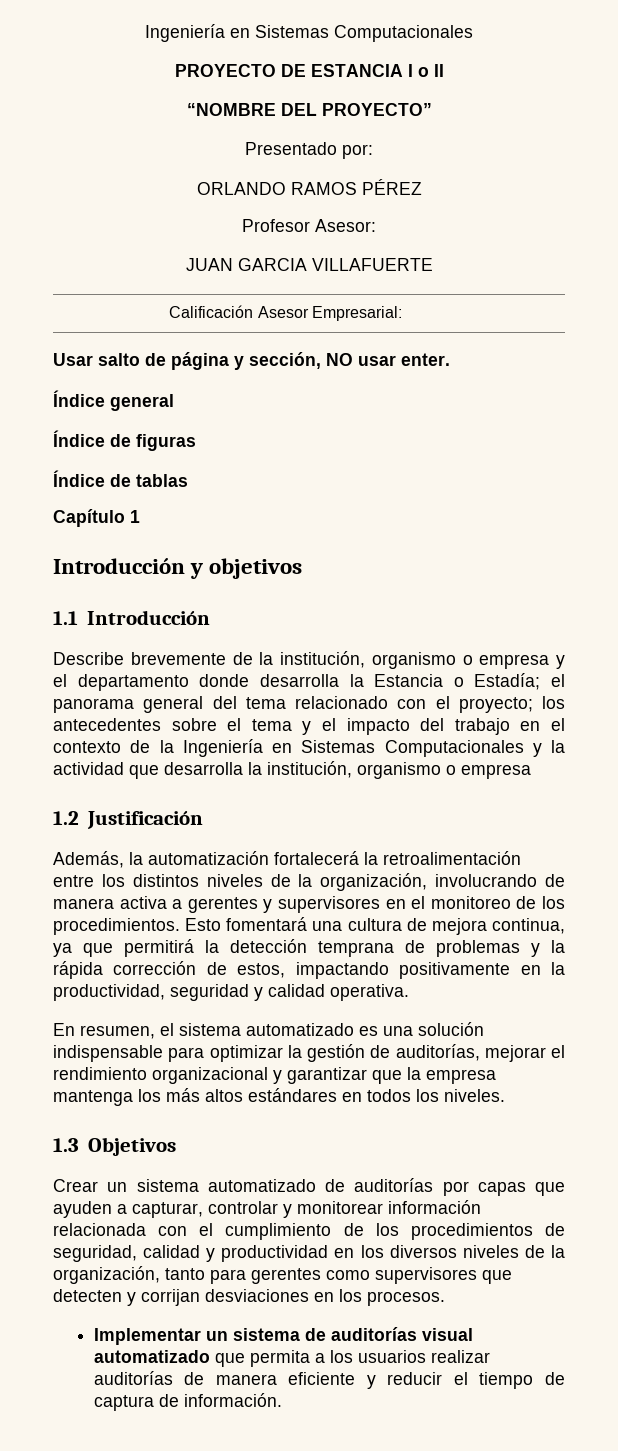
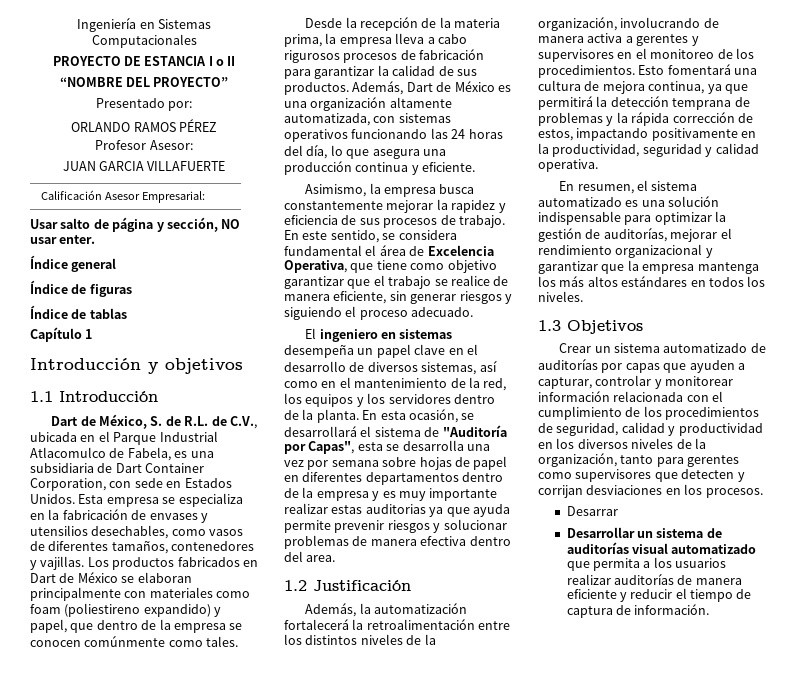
[53,651,565,669] [53,673,565,691] [53,696,565,713] [53,718,566,735] [53,739,565,757] [53,761,531,779] Describe brevemente de la institución, organismo o empresa y el departamento donde desarrolla la Estancia o Estadía; el panorama general del tema relacionado con el proyecto; los antecedentes sobre el tema y el impacto del trabajo en el contexto de la Ingeniería en Sistemas Computacionales y la actividad que desarrolla la institución, organismo o empresa -> [51,414,257,429] [30,431,218,445] [30,447,214,461] [30,463,205,473] [30,478,232,491] [30,493,243,507] [30,509,208,523] [30,525,244,539] [30,541,255,554] [30,556,258,570] [30,572,192,583] [30,587,251,601] [30,603,222,617] [30,619,243,633] [30,635,239,647] [305,17,501,31] [284,33,467,47] [284,49,485,63] [284,65,477,79] [284,81,511,95] [284,97,452,111] [284,113,451,126] [284,128,503,142] [284,144,446,159] [284,161,476,175] [305,183,475,197] [284,199,506,213] [284,215,505,228] [284,230,457,243] [284,245,494,256] [284,260,497,273] [284,275,509,289] [284,291,512,304] [284,306,474,320] [305,328,453,342] [284,344,478,358] [284,360,497,375] [284,377,507,391] [284,393,495,407] [284,409,475,423] [284,425,507,437] [284,440,490,454] [284,456,508,470] [284,472,504,485] [284,487,498,501] [284,503,510,517] [284,519,507,533] [284,535,511,549] [284,551,336,562] Dart de México, S. de R.L. de C.V., ubicada en el Parque Industrial Atlacomulco de Fabela, es una subsidiaria de Dart Container Corporation, con sede en Estados Unidos. Esta empresa se especializa en la fabricación de envases y utensilios desechables, como vasos de diferentes tamaños, contenedores y vajillas. Los productos fabricados en Dart de México se elaboran principalmente con materiales como foam (poliestireno expandido) y papel, que dentro de la empresa se conocen comúnmente como tales. // Desde la recepción de la materia prima, la empresa lleva a cabo rigurosos procesos de fabricación para garantizar la calidad de sus productos. Además, Dart de México es una organización altamente automatizada, con sistemas operativos funcionando las 24 horas del día, lo que asegura una producción continua y eficiente. // Asimismo, la empresa busca constantemente mejorar la rapidez y eficiencia de sus procesos de trabajo. En este sentido, se considera fundamental el área de Excelencia Operativa, que tiene como objetivo garantizar que el trabajo se realice de manera eficiente, sin generar riesgos y siguiendo el proceso adecuado. // El ingeniero en sistemas desempeña un papel clave en el desarrollo de diversos sistemas, así como en el mantenimiento de la red, los equipos y los servidores dentro de la planta. En esta ocasión, se desarrollará el sistema de "Auditoría por Capas", esta se desarrolla una vez por semana sobre hojas de papel en diferentes departamentos dentro de la empresa y es muy importante realizar estas auditorias ya que ayuda permite prevenir riesgos y solucionar problemas de manera efectiva dentro del area.
[93,1328,201,1345] Implementar -> [566,506,618,516] [566,527,635,538] Desarrar // Desarrollar

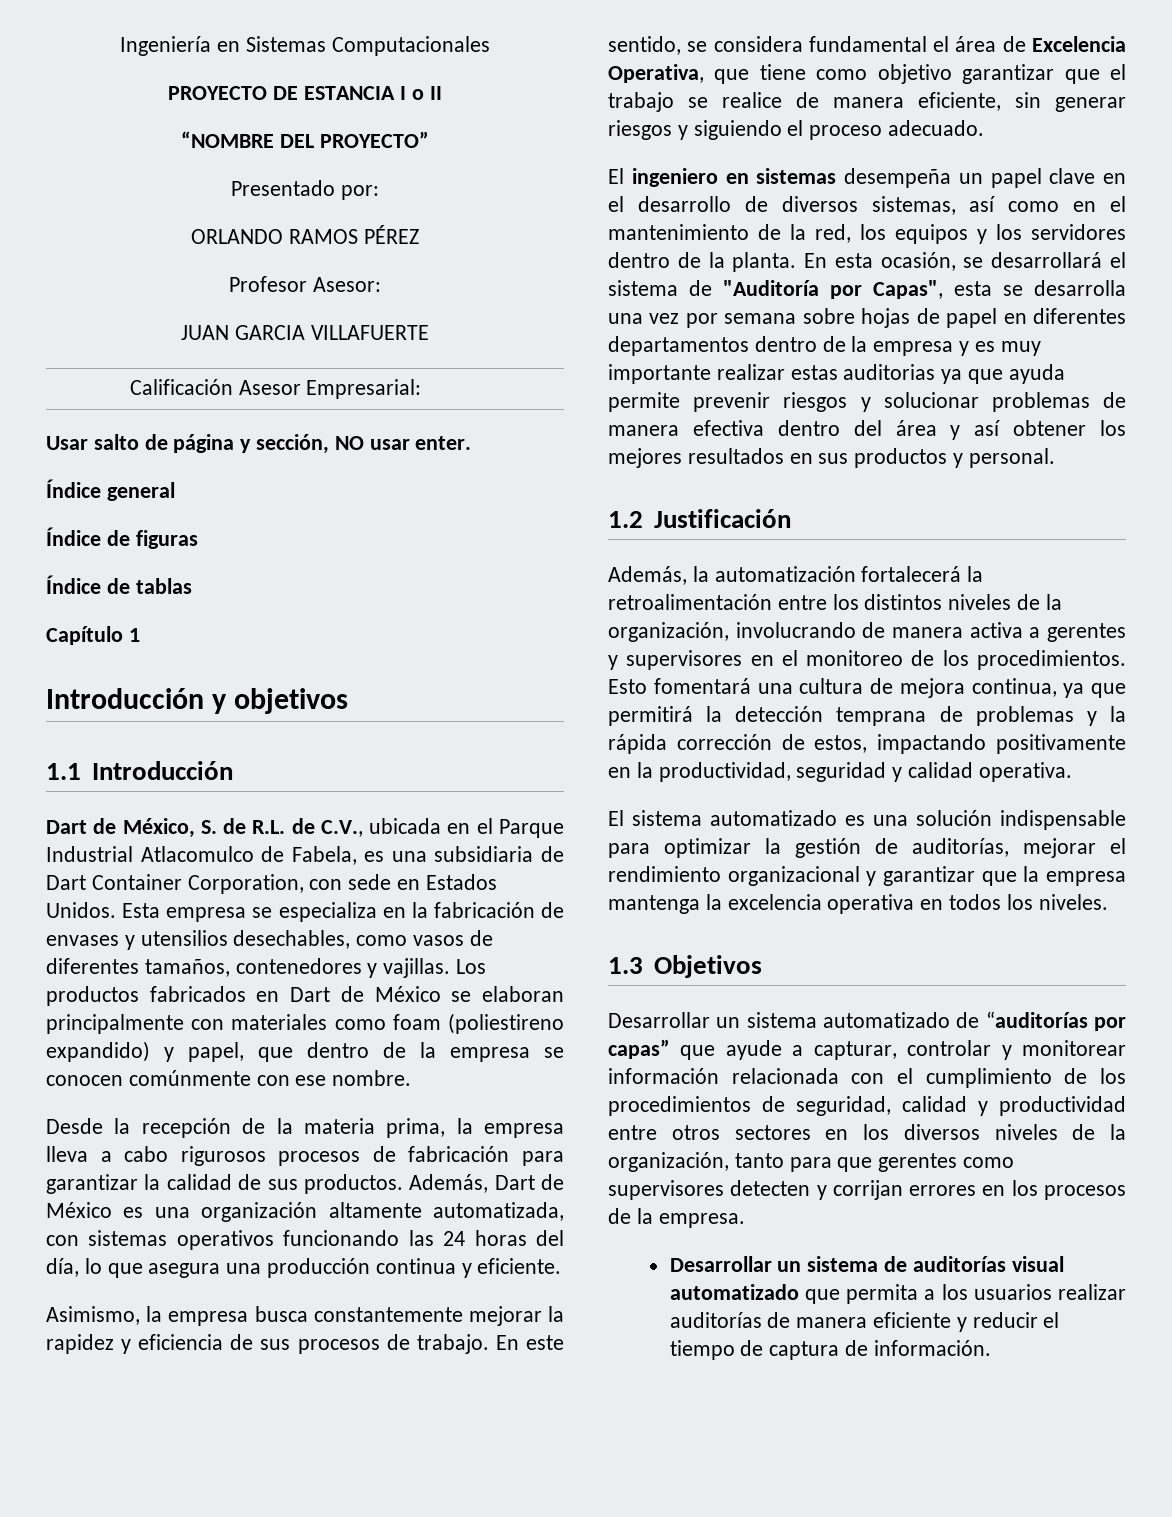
[168,636,239,647] como tales. -> [256,1070,412,1086] con ese nombre.
[306,555,336,562] area. -> [895,420,1126,440] [608,448,1055,468] área y así obtener los mejores resultados en sus productos y personal.
[559,180,648,194] En resumen, el -> [608,810,624,826] El
[538,276,688,287] los más altos estándares -> [705,894,915,914] la excelencia operativa
[559,343,592,353] Crear -> [608,1012,710,1028] Desarrollar
[538,358,735,373] auditorías por capas que ayuden -> [985,1011,1126,1031] [608,1039,782,1060] “auditorías por capas” que ayude
(763, 429) none -> [608,1125,811,1140] entre otros sectores
(684, 462) none -> [837,1157,873,1172] que
[654,472,678,482] que -> (724, 1190) none
[586,484,763,498] [566,506,618,516] desviaciones en los procesos. // Desarrar -> [909,1180,1126,1200] [608,1208,745,1228] errores en los procesos de la empresa.

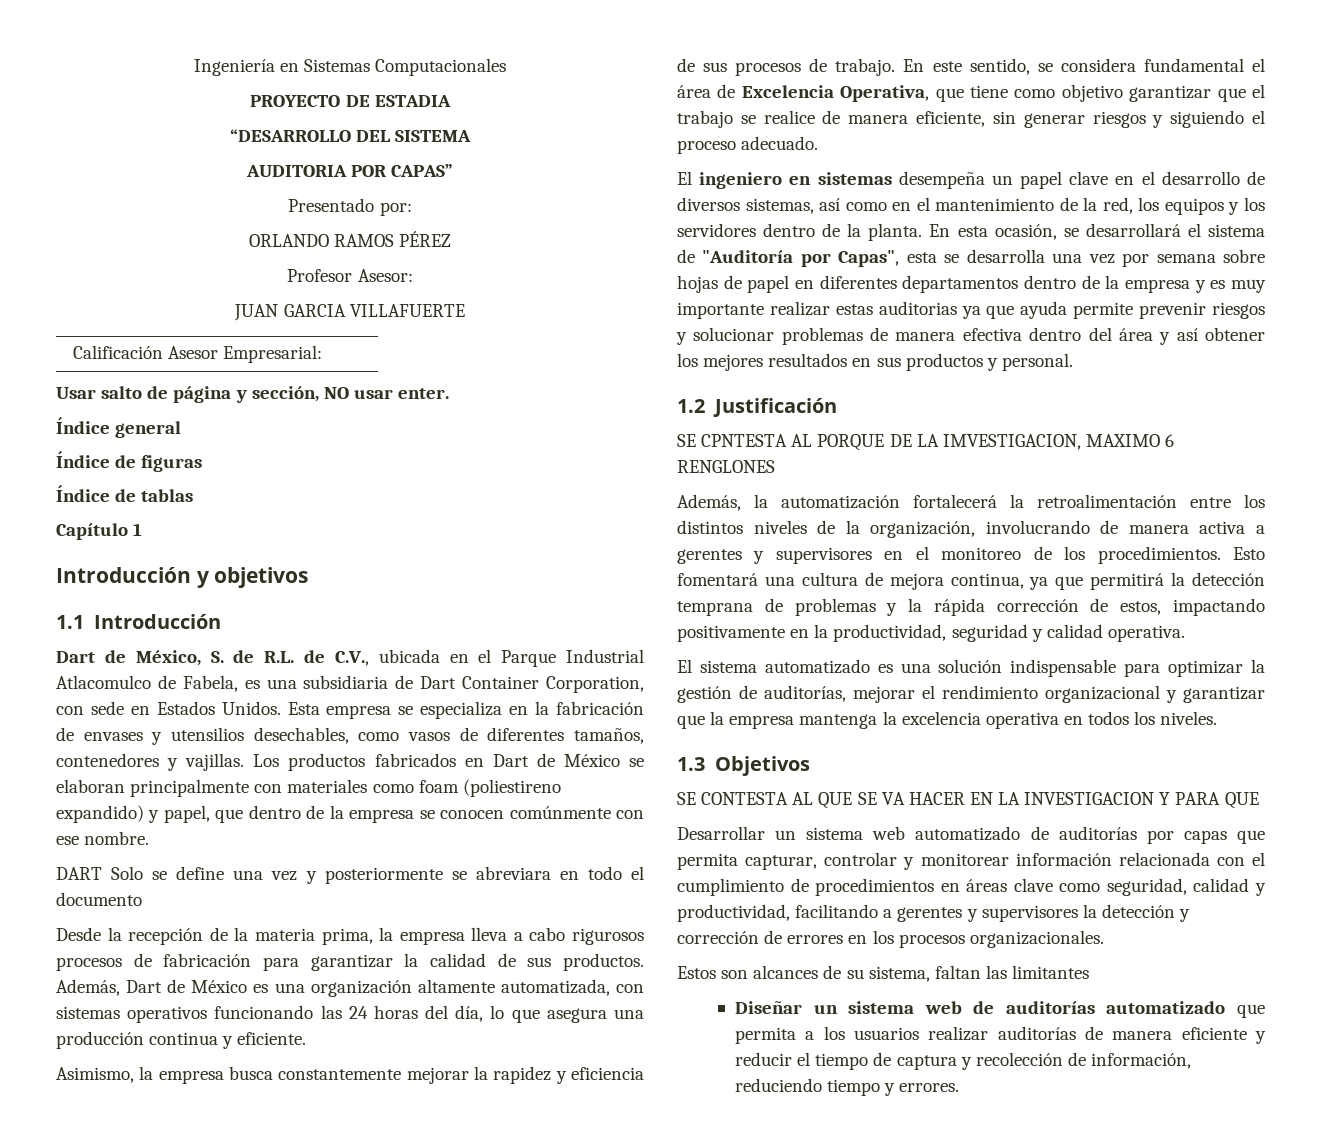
[304,86,442,100] [181,131,429,148] ESTANCIA I o II // “NOMBRE DEL PROYECTO” -> [374,95,451,107] [229,129,472,142] [245,164,454,177] ESTADIA // “DESARROLLO DEL SISTEMA // AUDITORIA POR CAPAS”
(412, 1078) none -> [56,866,644,884] [56,892,142,906] // DART Solo se define una vez y posteriormente se abreviara en todo el documento
(791, 518) none -> [677,434,1175,451] [677,460,775,473] // SE CPNTESTA AL PORQUE DE LA IMVESTIGACION, MAXIMO 6 RENGLONES
[608,1012,817,1028] // Desarrollar un sistema -> [677,792,1259,809] [677,826,906,840] // SE CONTESTA AL QUE SE VA HACER EN LA INVESTIGACION Y PARA QUE // Desarrollar un sistema web
[985,1011,1126,1031] [608,1039,804,1060] “auditorías por capas” que ayude a -> [1058,826,1265,844] [677,853,738,870] auditorías por capas que permita
[1100,1068,1126,1084] [608,1096,1126,1116] [608,1124,1126,1140] [608,1152,1015,1172] [608,1180,1126,1200] [608,1208,745,1228] [669,1256,1064,1272] los procedimientos de seguridad, calidad y productividad entre otros sectores en los diversos niveles de la organización, tanto para que gerentes como supervisores detecten y corrijan errores en los procesos de la empresa. // Desarrollar un sistema de auditorías visual -> [815,878,1266,896] [677,904,1191,922] [677,930,1104,948] [677,965,1090,982] [735,1001,1095,1014] procedimientos en áreas clave como seguridad, calidad y productividad, facilitando a gerentes y supervisores la detección y corrección de errores en los procesos organizacionales. // Estos son alcances de su sistema, faltan las limitantes // Diseñar un sistema web de auditorías
[845,1340,991,1356] de información. -> [960,1052,1192,1070] [735,1078,960,1096] y recolección de información, reduciendo tiempo y errores.

